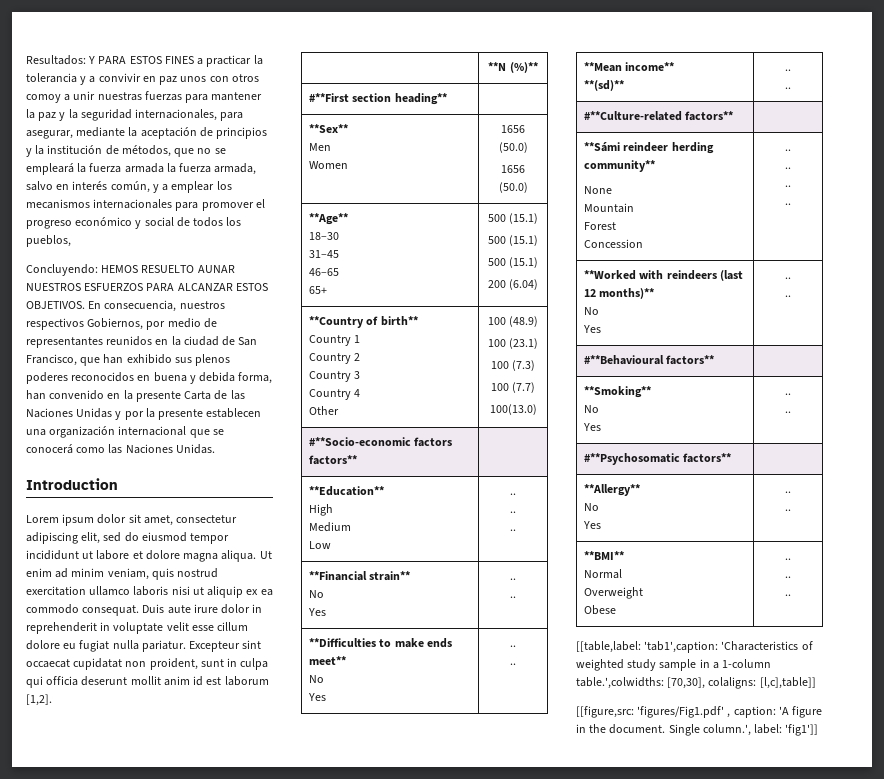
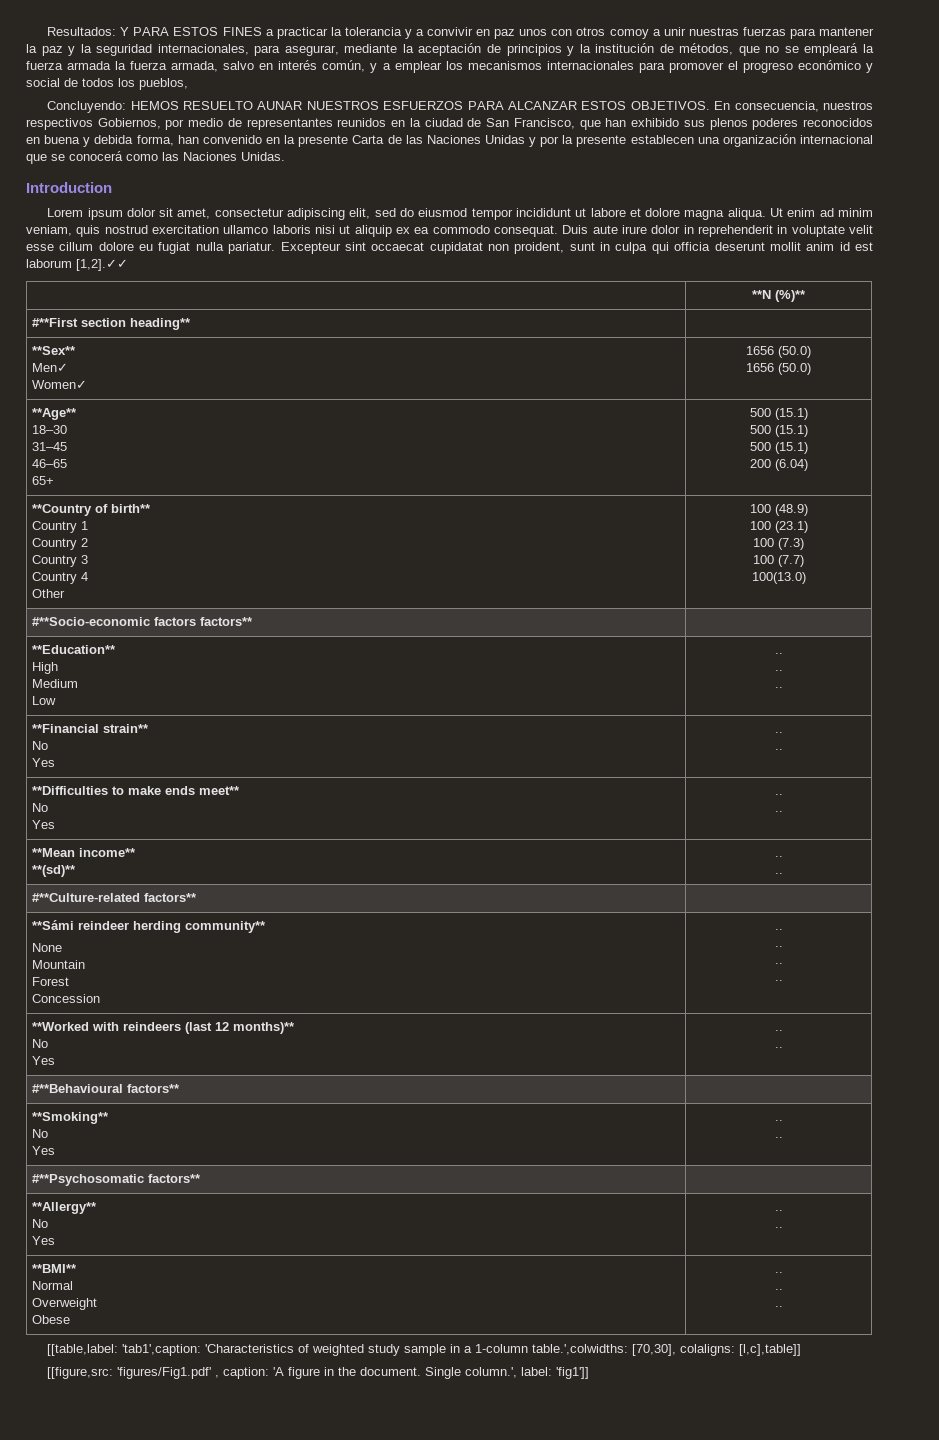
[26,694,52,706] [1,2]. -> [76,259,128,271] [1,2].✓✓
[309,143,332,151] [309,161,349,169] Men // Women -> [32,363,69,372] [32,380,88,389] Men✓ // Women✓

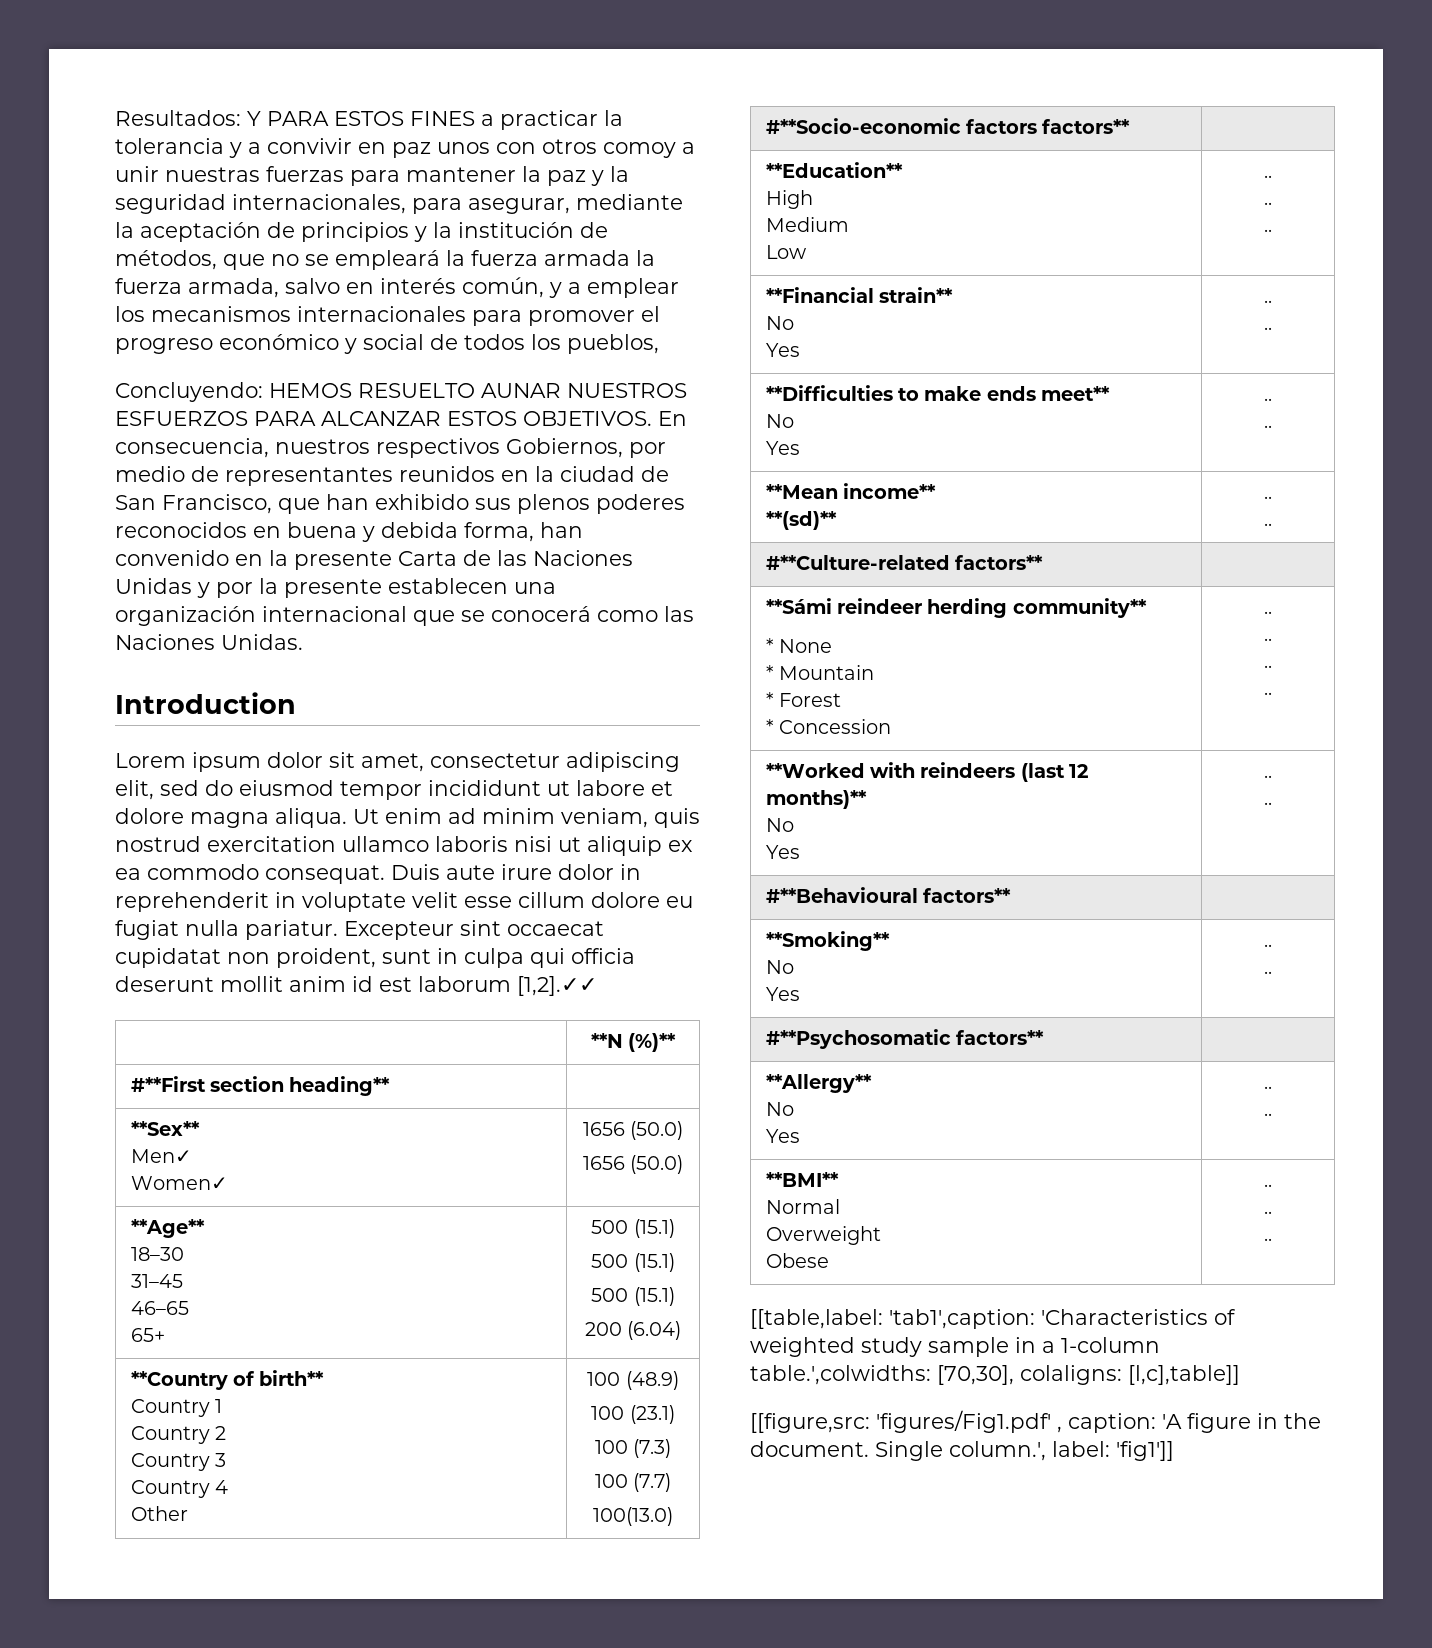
(267, 927) none -> [765,638,774,653] *
(63, 947) none -> [765,665,774,680] *
(86, 964) none -> [765,692,774,707] *
(70, 981) none -> [765,719,774,734] *

